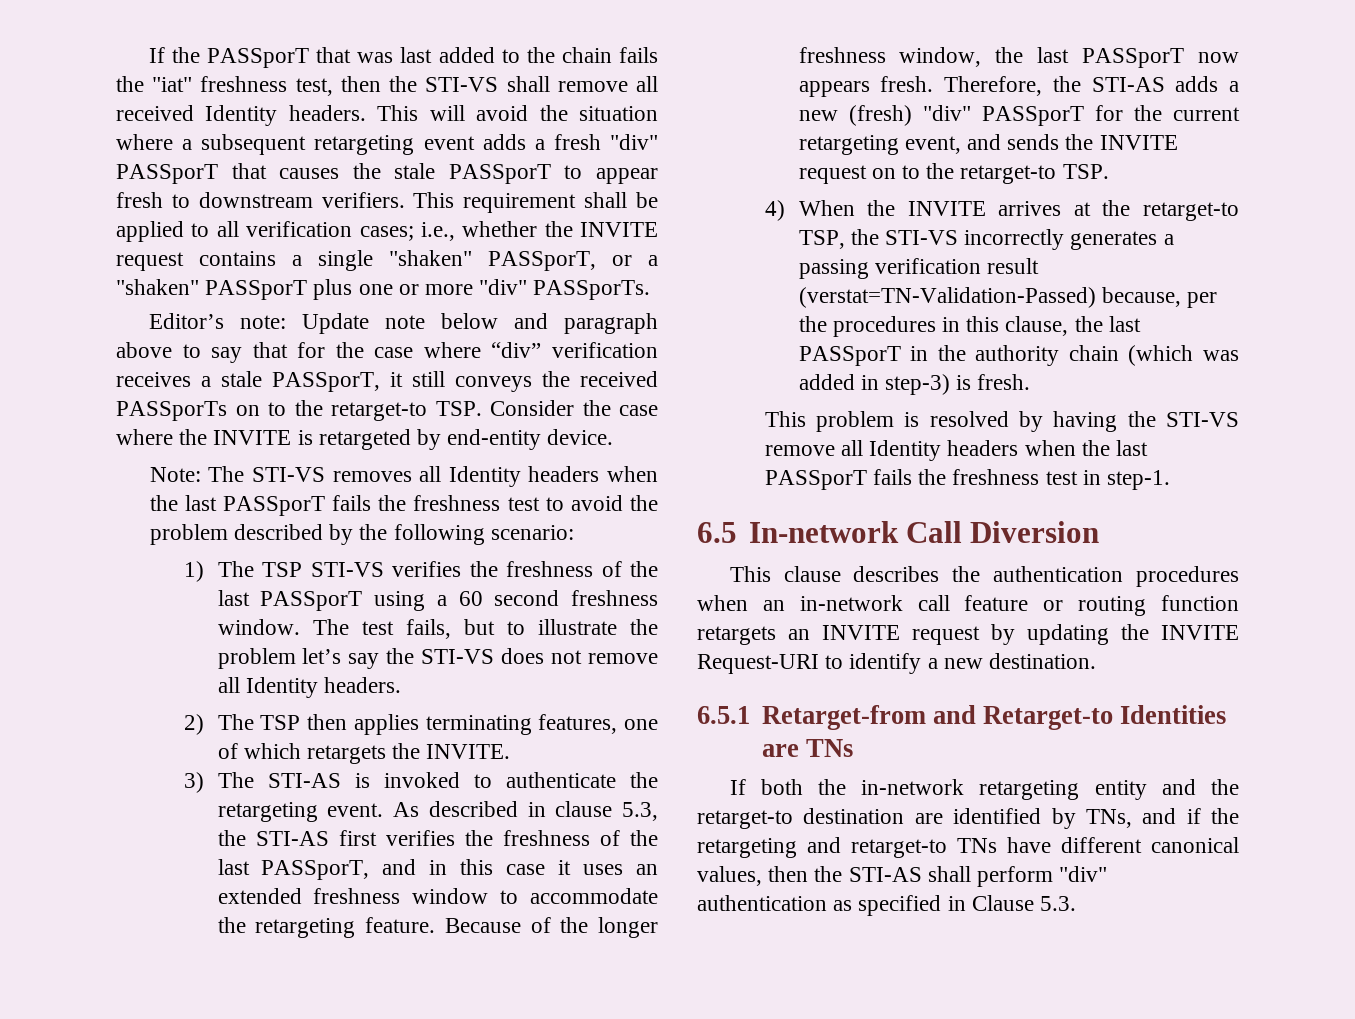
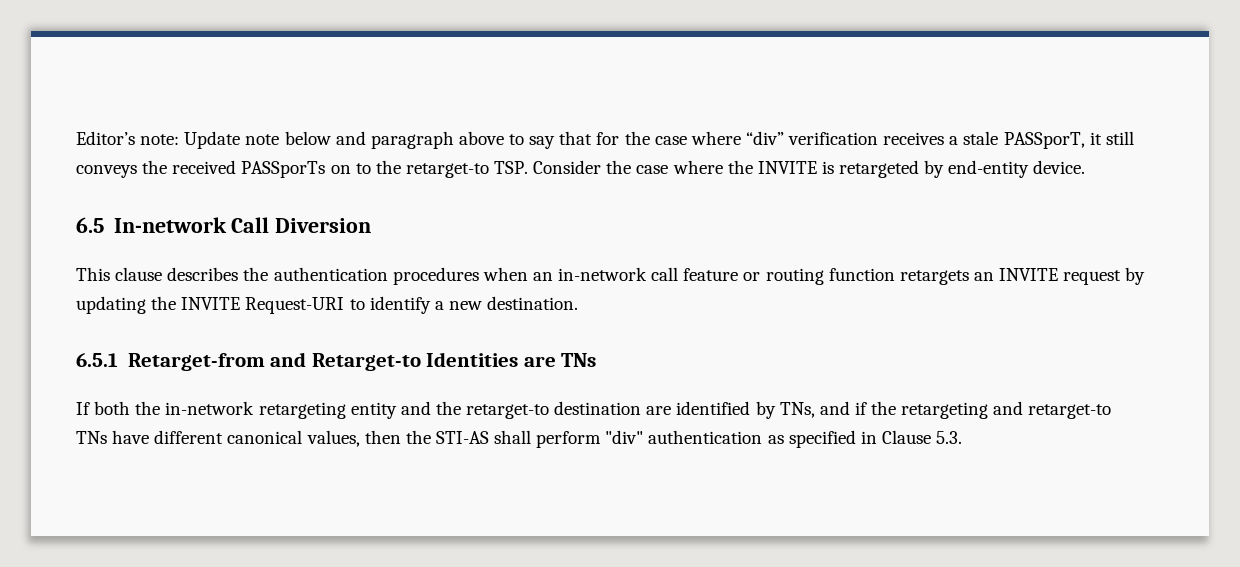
[148,47,658,68] [116,76,658,96] [116,105,658,126] [116,134,658,155] [116,163,658,184] [116,192,658,213] [116,221,658,242] [116,250,658,271] [116,279,651,300] If the PASSporT that was last added to the chain fails the "iat" freshness test, then the STI-VS shall remove all received Identity headers. This will avoid the situation where a subsequent retargeting event adds a fresh "div" PASSporT that causes the stale PASSporT to appear fresh to downstream verifiers. This requirement shall be applied to all verification cases; i.e., whether the INVITE request contains a single "shaken" PASSporT, or a "shaken" PASSporT plus one or more "div" PASSporTs. // -> (76, 138) none
[149,466,658,487] [149,495,658,516] [149,524,574,545] [183,561,658,582] [217,590,658,611] [217,619,658,639] [217,648,658,669] [217,677,401,698] [183,714,658,735] [217,743,511,764] [183,772,658,793] [217,801,658,822] [217,830,658,846] [217,859,658,880] [217,888,658,904] [217,917,658,938] [798,47,1239,68] [798,76,1239,97] [798,105,1240,126] [798,134,1178,155] [798,163,1109,184] [764,200,1239,221] [798,229,1174,250] [798,258,1039,279] [798,287,1217,308] [798,316,1141,337] [798,345,1239,366] [798,374,1031,395] [764,411,1239,432] [764,440,1148,461] [764,469,1170,490] // Note: The STI-VS removes all Identity headers when the last PASSporT fails the freshness test to avoid the problem described by the following scenario: // 1) The TSP STI-VS verifies the freshness of the last PASSporT using a 60 second freshness window. The test fails, but to illustrate the problem let’s say the STI-VS does not remove all Identity headers. // 2) The TSP then applies terminating features, one of which retargets the INVITE. // 3) The STI-AS is invoked to authenticate the retargeting event. As described in clause 5.3, the STI-AS first verifies the freshness of the last PASSporT, and in this case it uses an extended freshness window to accommodate the retargeting feature. Because of the longer freshness window, the last PASSporT now appears fresh. Therefore, the STI-AS adds a new (fresh) "div" PASSporT for the current retargeting event, and sends the INVITE request on to the retarget-to TSP. // 4) When the INVITE arrives at the retarget-to TSP, the STI-VS incorrectly generates a passing verification result (verstat=TN-Validation-Passed) because, per the procedures in this clause, the last PASSporT in the authority chain (which was added in step-3) is fresh. // This problem is resolved by having the STI-VS remove all Identity headers when the last PASSporT fails the freshness test in step-1. -> (1086, 167) none

